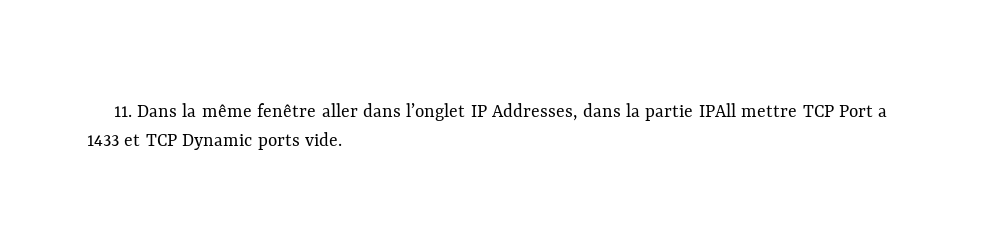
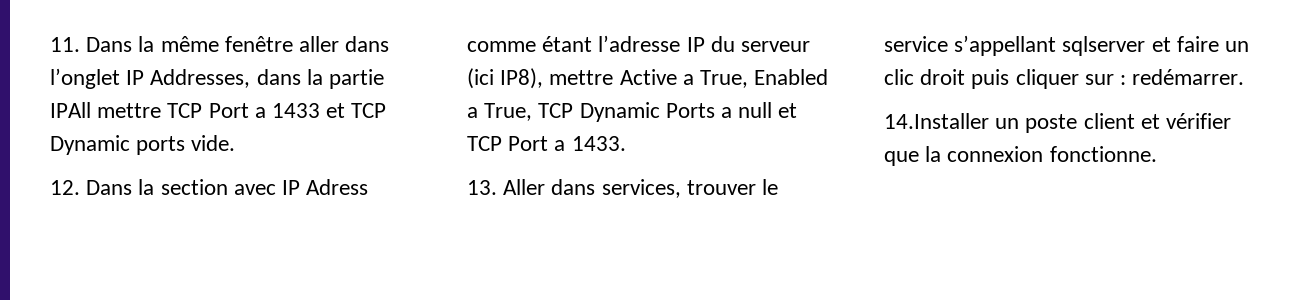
(342, 139) none -> [50,179,369,195] [467,35,811,52] [467,68,829,89] [467,102,798,122] [467,136,626,151] [467,179,779,198] [884,35,1250,56] [884,69,1245,89] [884,113,1232,133] [884,146,1157,166] // 12. Dans la section avec IP Adress comme étant l’adresse IP du serveur (ici IP8), mettre Active a True, Enabled a True, TCP Dynamic Ports a null et TCP Port a 1433. // 13. Aller dans services, trouver le service s’appellant sqlserver et faire un clic droit puis cliquer sur : redémarrer. // 14.Installer un poste client et vérifier que la connexion fonctionne.

